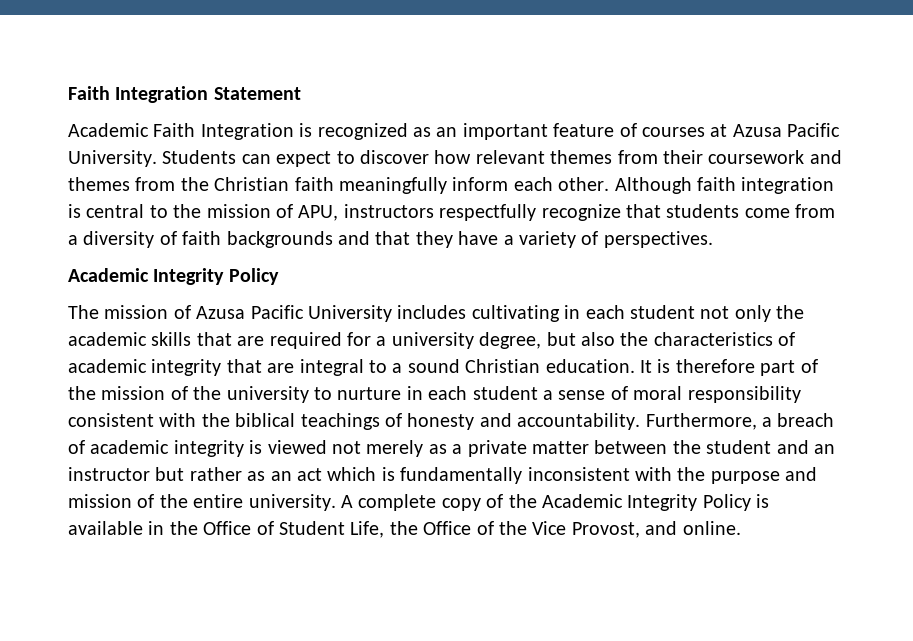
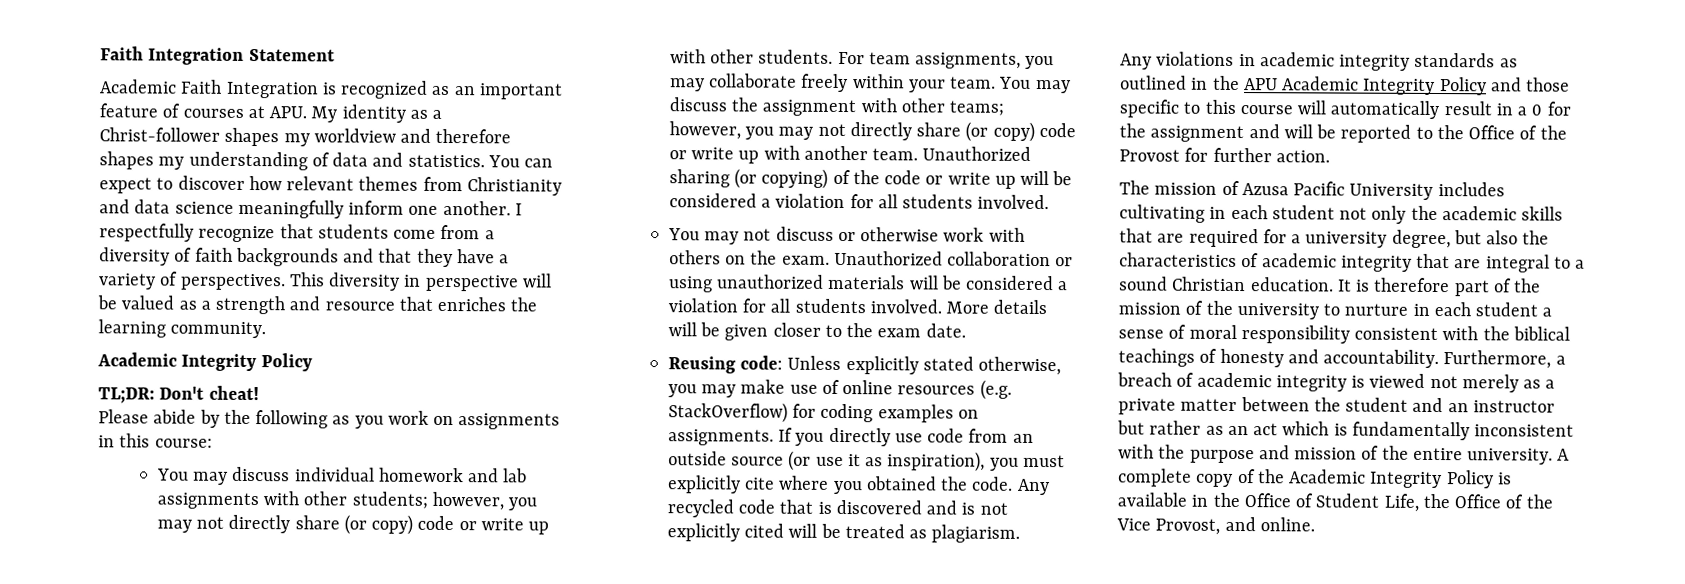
[732,123,841,137] [68,150,237,167] Azusa Pacific University. Students -> [269,104,443,123] [99,127,512,147] [99,151,520,171] APU. My identity as a Christ-follower shapes my worldview and therefore shapes my understanding of data and statistics. You
[662,150,842,164] [68,177,835,194] [68,204,434,221] their coursework and themes from the Christian faith meaningfully inform each other. Although faith integration is central to the mission of APU, instructors -> [466,177,562,196] [99,199,522,219] Christianity and data science meaningfully inform one another. I
[68,268,279,285] // Academic Integrity Policy -> [289,272,552,292] [97,295,538,315] [98,319,267,339] [97,352,313,372] [98,385,259,404] [98,409,561,430] [98,433,213,448] [156,466,528,485] [156,491,538,511] [156,514,550,535] [669,49,1055,70] [669,73,1071,94] [668,97,1005,117] [668,121,1076,142] [668,145,1032,164] [668,168,1073,189] [668,193,1050,210] [667,226,1025,245] [668,250,1074,267] [667,274,1069,293] [667,298,1048,315] [667,322,966,341] [667,355,1062,376] [667,379,1012,400] [667,402,979,423] [667,427,1034,447] [667,450,1065,472] [666,475,1050,496] [666,499,1008,518] [666,523,1021,543] [1120,51,1518,71] [1120,75,1571,96] [1119,99,1571,120] [1119,123,1567,143] [1119,147,1330,163] This diversity in perspective will be valued as a strength and resource that enriches the learning community. // Academic Integrity Policy // TL;DR: Don't cheat! // Please abide by the following as you work on assignments in this course: // You may discuss individual homework and lab assignments with other students; however, you may not directly share (or copy) code or write up with other students. For team assignments, you may collaborate freely within your team. You may discuss the assignment with other teams; however, you may not directly share (or copy) code or write up with another team. Unauthorized sharing (or copying) of the code or write up will be considered a violation for all students involved. // You may not discuss or otherwise work with others on the exam. Unauthorized collaboration or using unauthorized materials will be considered a violation for all students involved. More details will be given closer to the exam date. // Reusing code: Unless explicitly stated otherwise, you may make use of online resources (e.g. StackOverflow) for coding examples on assignments. If you directly use code from an outside source (or use it as inspiration), you must explicitly cite where you obtained the code. Any recycled code that is discovered and is not explicitly cited will be treated as plagiarism. // Any violations in academic integrity standards as outlined in the APU Academic Integrity Policy and those specific to this course will automatically result in a 0 for the assignment and will be reported to the Office of the Provost for further action.

